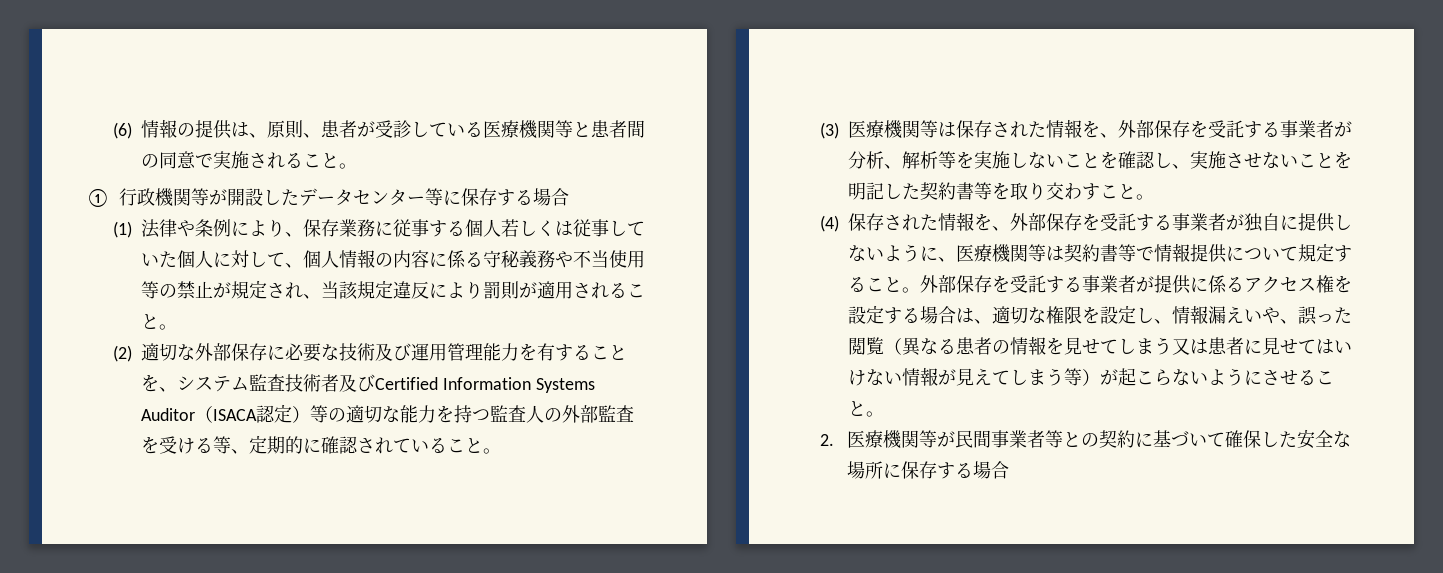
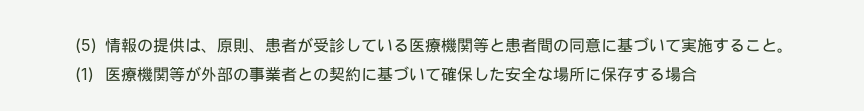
[112,122,132,139] (6) -> [74,38,97,53] (5)
[194,151,357,169] [86,188,569,207] [112,219,645,238] [140,249,645,268] [140,280,645,300] [140,314,177,330] [112,343,627,362] [140,374,595,393] [140,404,634,423] [140,435,501,454] [819,119,1352,139] [847,151,1352,169] [847,182,1154,200] [819,212,1352,232] [847,243,1352,263] [847,275,1352,294] [847,305,1352,325] [847,336,1352,356] [847,367,1334,386] [847,401,884,417] [819,434,834,446] で実施されること。 // ①行政機関等が開設したデータセンター等に保存する場合 // (1)法律や条例により、保存業務に従事する個人若しくは従事していた個人に対して、個人情報の内容に係る守秘義務や不当使用等の禁止が規定され、当該規定違反により罰則が適用されること。 // (2)適切な外部保存に必要な技術及び運用管理能力を有することを、システム監査技術者及びCertified Information Systems Auditor（ISACA認定）等の適切な能力を持つ監査人の外部監査を受ける等、定期的に確認されていること。 // (3)医療機関等は保存された情報を、外部保存を受託する事業者が分析、解析等を実施しないことを確認し、実施させないことを明記した契約書等を取り交わすこと。 // (4)保存された情報を、外部保存を受託する事業者が独自に提供しないように、医療機関等は契約書等で情報提供について規定すること。外部保存を受託する事業者が提供に係るアクセス権を設定する場合は、適切な権限を設定し、情報漏えいや、誤った閲覧（異なる患者の情報を見せてしまう又は患者に見せてはいけない情報が見えてしまう等）が起こらないようにさせること。 // 2. -> [600,37,793,53] [74,67,94,82] に基づいて実施すること。 // (1)
[954,430,1063,448] 民間事業者等 -> [200,67,297,82] 外部の事業者

